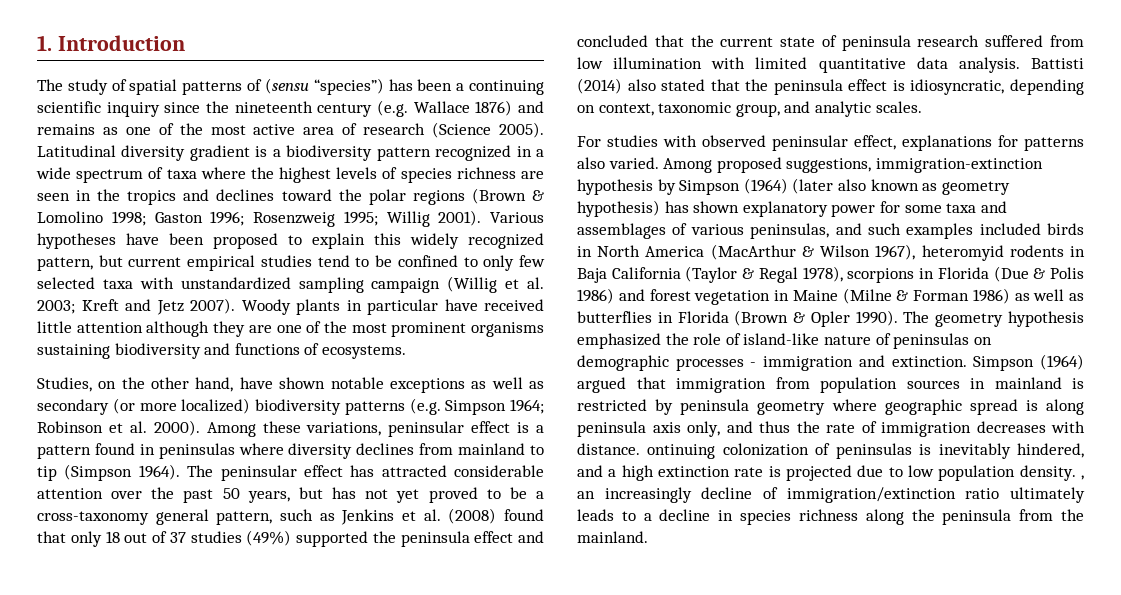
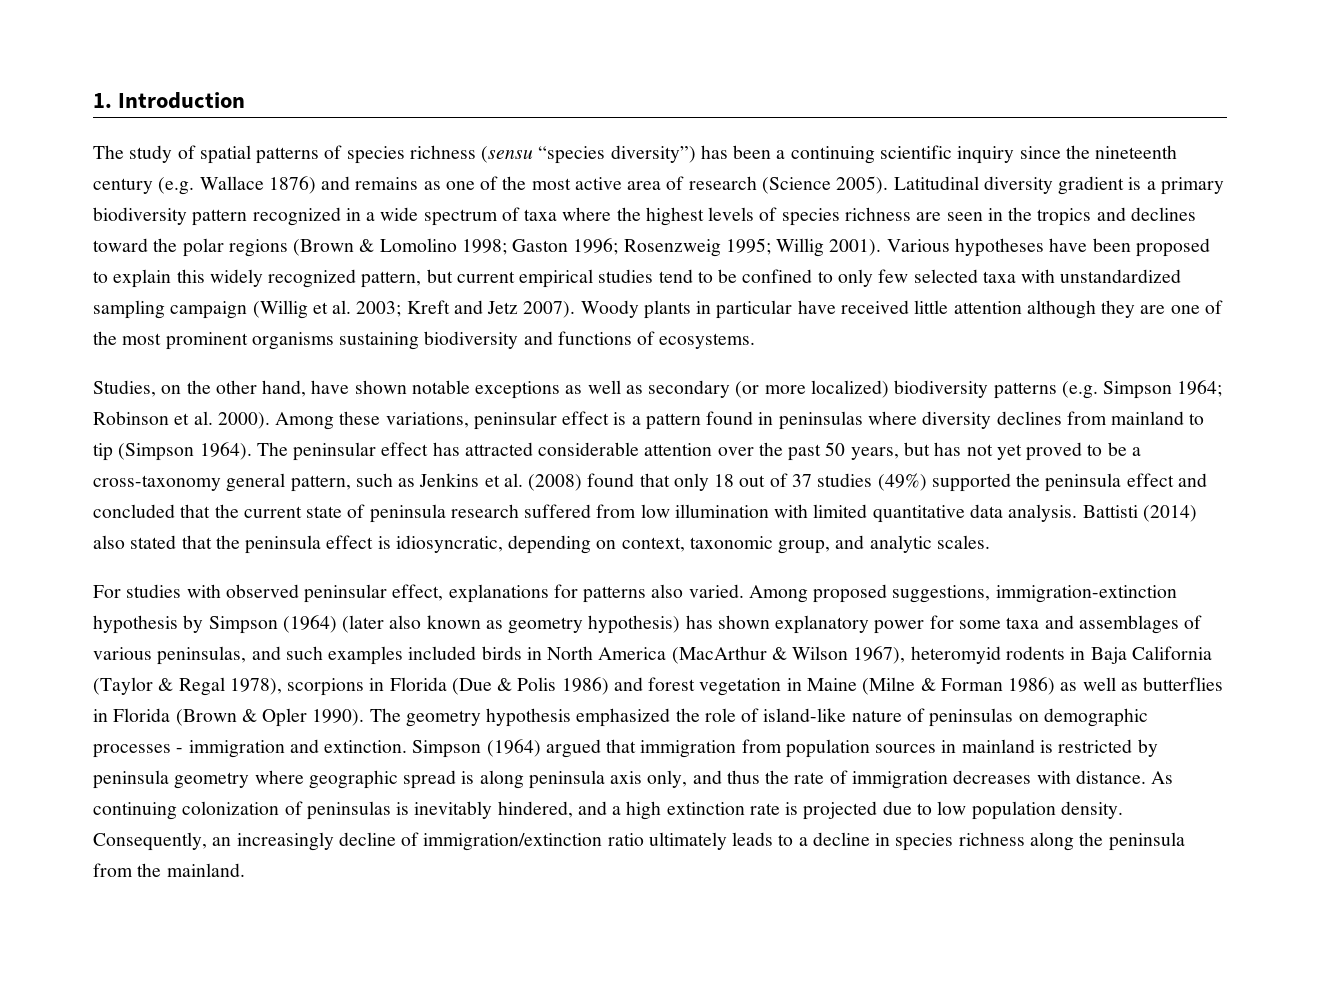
[264,78,384,95] (sensu “species”) -> [346,145,696,164] species richness (sensu “species diversity”)
(281, 153) none -> [1160,177,1224,195] primary
[647,444,716,459] ontinuing -> [1151,771,1174,784] [93,802,177,820] As continuing
[1081,475,1084,480] , -> [93,832,207,851] Consequently,

